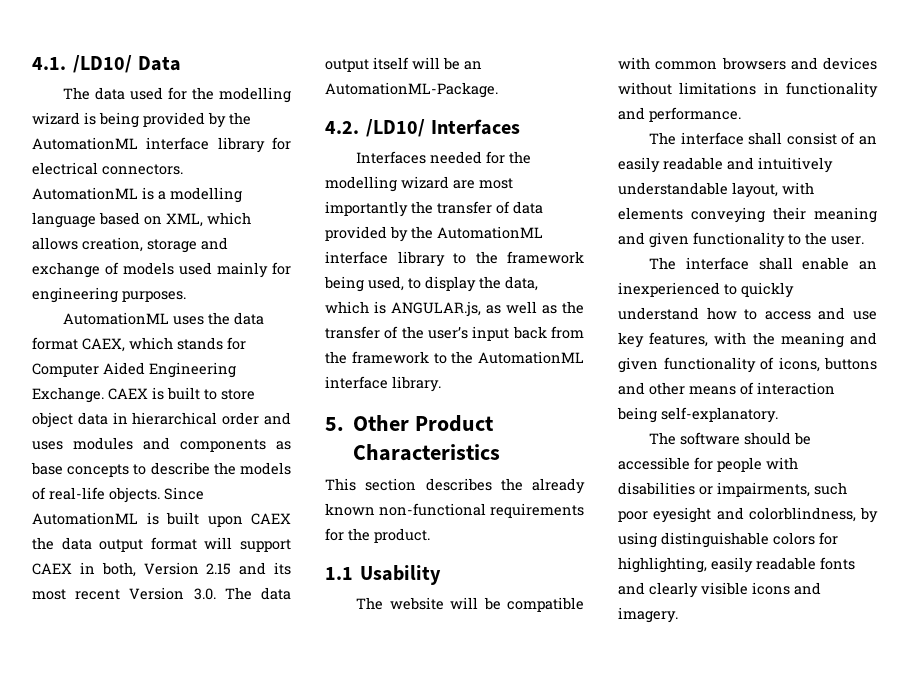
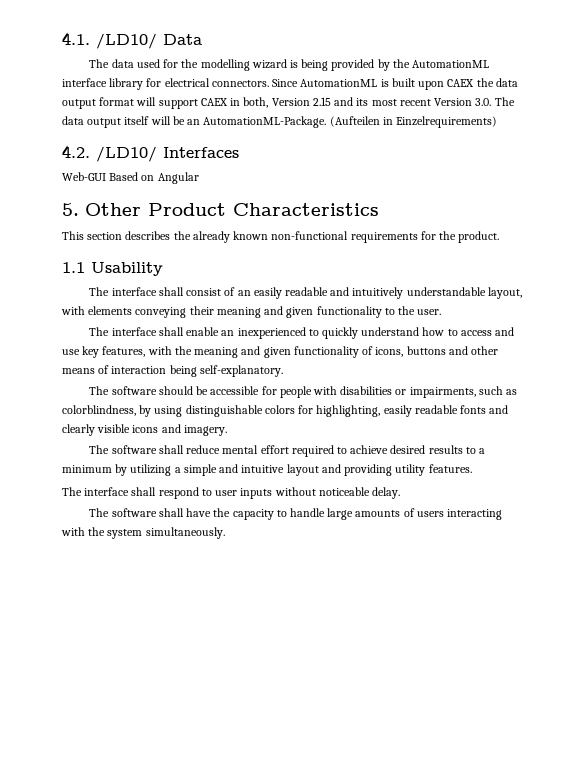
[32,187,242,203] [32,212,251,228] [32,237,228,253] [32,262,291,278] [32,287,186,303] [63,312,265,325] [32,337,246,352] [32,362,236,378] [32,387,255,403] [32,412,291,428] [32,437,291,452] [31,462,291,477] [32,487,160,503] AutomationML is a modelling language based on XML, which allows creation, storage and exchange of models used mainly for engineering purposes. // AutomationML uses the data format CAEX, which stands for Computer Aided Engineering Exchange. CAEX is built to store object data in hierarchical order and uses modules and components as base concepts to describe the models of real-life objects. -> (269, 83) none
(498, 90) none -> [329,116,498,128] (Aufteilen in Einzelrequirements)
[356,151,532,164] [325,176,513,192] [325,201,543,217] [325,226,543,242] [325,251,584,267] [324,276,538,292] [325,301,584,317] [325,326,584,341] [325,351,584,364] [325,376,441,392] Interfaces needed for the modelling wizard are most importantly the transfer of data provided by the AutomationML interface library to the framework being used, to display the data, which is ANGULAR.js, as well as the transfer of the user’s input back from the framework to the AutomationML interface library. -> [62,172,199,184] Web-GUI Based on Angular
[356,597,584,612] [618,57,877,70] [618,82,878,98] [618,107,741,122] // The website will be compatible with common browsers and devices without limitations in functionality and performance. -> (163, 269) none
[618,507,744,523] poor eyesight and -> [506,389,518,395] as
(678, 615) none -> [89,445,486,457] [62,464,472,476] [62,487,401,499] [89,508,503,520] [61,527,225,539] // The software shall reduce mental effort required to achieve desired results to a minimum by utilizing a simple and intuitive layout and providing utility features. // The interface shall respond to user inputs without noticeable delay. // The software shall have the capacity to handle large amounts of users interacting with the system simultaneously.

